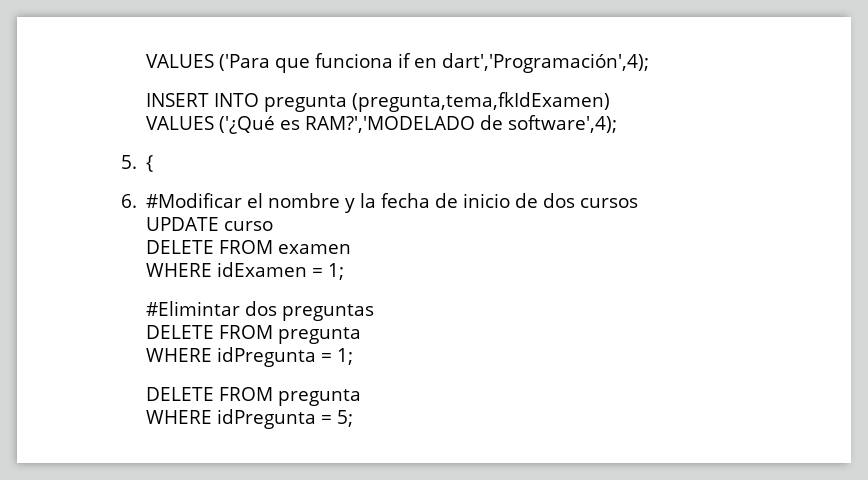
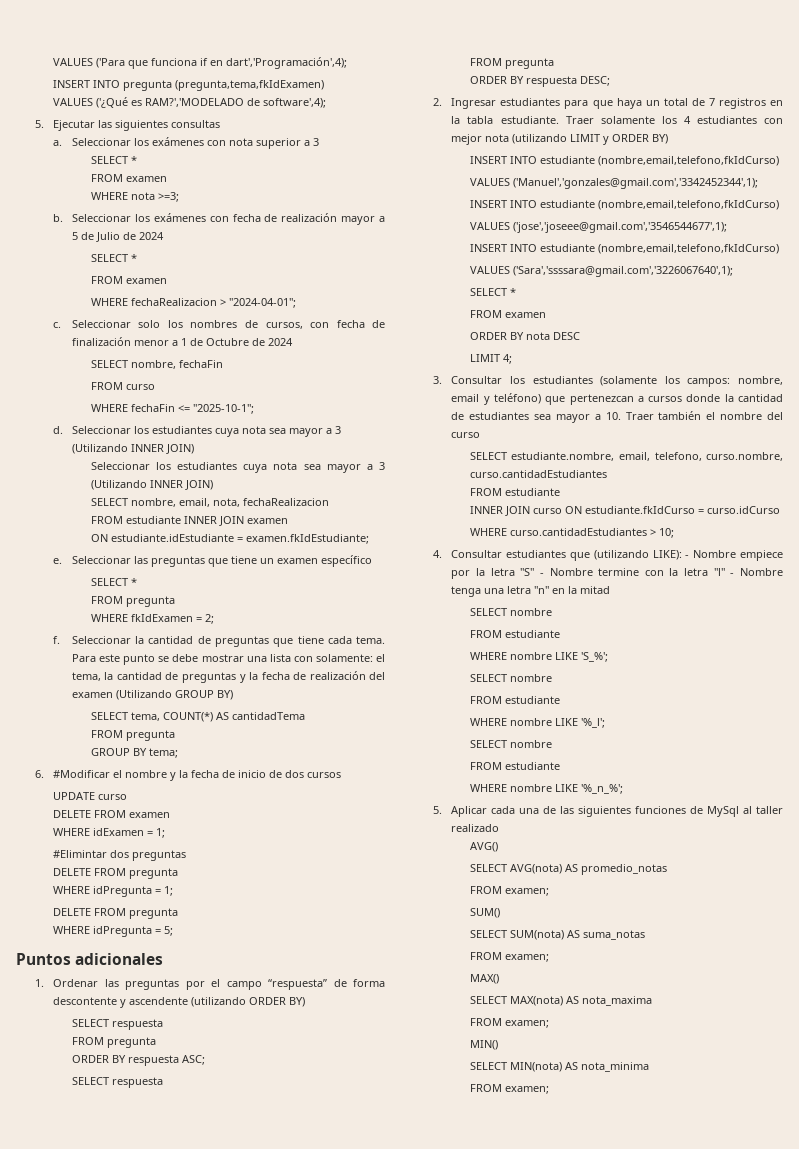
[146,155,154,172] { -> [53,120,221,131] [53,137,319,149] [90,156,137,164] [90,174,167,182] [90,192,179,202] [53,213,386,225] [71,232,164,242] [90,254,137,262] [90,276,167,284] [90,298,296,308] [53,320,386,329] [71,337,293,346] [90,360,223,369] [90,382,155,390] [90,404,254,414] [53,426,341,437] [71,444,194,454] [90,462,385,473] [90,480,213,490] [90,498,329,507] [90,516,288,526] [90,534,369,544] [53,555,372,567] [90,578,137,586] [90,596,175,607] [90,614,214,624] [53,636,386,647] [71,654,385,665] [71,671,385,683] [71,690,233,700] [90,712,305,722] [90,730,175,741] [90,748,178,758] Ejecutar las siguientes consultas // a. Seleccionar los exámenes con nota superior a 3 // SELECT * // FROM examen // WHERE nota >=3; // b. Seleccionar los exámenes con fecha de realización mayor a 5 de Julio de 2024 // SELECT * // FROM examen // WHERE fechaRealizacion > "2024-04-01"; // c. Seleccionar solo los nombres de cursos, con fecha de finalización menor a 1 de Octubre de 2024 // SELECT nombre, fechaFin // FROM curso // WHERE fechaFin <= "2025-10-1"; // d. Seleccionar los estudiantes cuya nota sea mayor a 3 (Utilizando INNER JOIN) // Seleccionar los estudiantes cuya nota sea mayor a 3 (Utilizando INNER JOIN) // SELECT nombre, email, nota, fechaRealizacion // FROM estudiante INNER JOIN examen // ON estudiante.idEstudiante = examen.fkIdEstudiante; // e. Seleccionar las preguntas que tiene un examen específico // SELECT * // FROM pregunta // WHERE fkIdExamen = 2; // f. Seleccionar la cantidad de preguntas que tiene cada tema. Para este punto se debe mostrar una lista con solamente: el tema, la cantidad de preguntas y la fecha de realización del examen (Utilizando GROUP BY) // SELECT tema, COUNT(*) AS cantidadTema // FROM pregunta // GROUP BY tema;
(353, 418) none -> [16,953,164,965] [34,979,385,990] [53,997,306,1008] [71,1019,163,1030] [71,1037,156,1048] [71,1055,205,1066] [71,1077,163,1088] [469,58,554,69] [469,76,610,87] [432,98,783,109] [451,116,783,124] [451,134,669,145] [469,156,779,166] [469,178,758,189] [469,200,779,210] [469,222,727,233] [469,244,779,254] [469,266,733,277] [469,288,516,296] [469,310,546,318] [469,332,580,340] [469,354,512,364] [432,376,783,387] [451,393,783,405] [451,411,783,423] [451,432,481,438] [469,452,783,461] [469,470,607,478] [469,488,560,496] [469,506,780,516] [469,528,674,538] [432,550,783,561] [451,568,783,579] [451,586,611,597] [469,608,552,616] [469,630,560,638] [469,652,608,662] [469,674,552,682] [469,696,560,704] [469,718,605,728] [469,740,552,748] [469,762,560,770] [469,784,623,794] [432,806,783,817] [451,824,500,832] [469,842,498,852] [469,864,667,875] [469,886,549,896] [469,908,500,918] [469,930,645,940] [469,952,549,962] [469,974,499,984] [469,996,652,1006] [469,1018,549,1028] [469,1040,498,1050] [469,1062,649,1072] [469,1084,549,1094] // Puntos adicionales // 1. Ordenar las preguntas por el campo “respuesta” de forma descontente y ascendente (utilizando ORDER BY) // SELECT respuesta // FROM pregunta // ORDER BY respuesta ASC; // SELECT respuesta // FROM pregunta // ORDER BY respuesta DESC; // 2. Ingresar estudiantes para que haya un total de 7 registros en la tabla estudiante. Traer solamente los 4 estudiantes con mejor nota (utilizando LIMIT y ORDER BY) // INSERT INTO estudiante (nombre,email,telefono,fkIdCurso) // VALUES ('Manuel','gonzales@gmail.com','3342452344',1); // INSERT INTO estudiante (nombre,email,telefono,fkIdCurso) // VALUES ('jose','joseee@gmail.com','3546544677',1); // INSERT INTO estudiante (nombre,email,telefono,fkIdCurso) // VALUES ('Sara','ssssara@gmail.com','3226067640',1); // SELECT * // FROM examen // ORDER BY nota DESC // LIMIT 4; // 3. Consultar los estudiantes (solamente los campos: nombre, email y teléfono) que pertenezcan a cursos donde la cantidad de estudiantes sea mayor a 10. Traer también el nombre del curso // SELECT estudiante.nombre, email, telefono, curso.nombre, curso.cantidadEstudiantes // FROM estudiante // INNER JOIN curso ON estudiante.fkIdCurso = curso.idCurso // WHERE curso.cantidadEstudiantes > 10; // 4. Consultar estudiantes que (utilizando LIKE): - Nombre empiece por la letra "S" - Nombre termine con la letra "l" - Nombre tenga una letra "n" en la mitad // SELECT nombre // FROM estudiante // WHERE nombre LIKE 'S_%'; // SELECT nombre // FROM estudiante // WHERE nombre LIKE '%_l'; // SELECT nombre // FROM estudiante // WHERE nombre LIKE '%_n_%'; // 5. Aplicar cada una de las siguientes funciones de MySql al taller realizado // AVG() // SELECT AVG(nota) AS promedio_notas // FROM examen; // SUM() // SELECT SUM(nota) AS suma_notas // FROM examen; // MAX() // SELECT MAX(nota) AS nota_maxima // FROM examen; // MIN() // SELECT MIN(nota) AS nota_minima // FROM examen;

